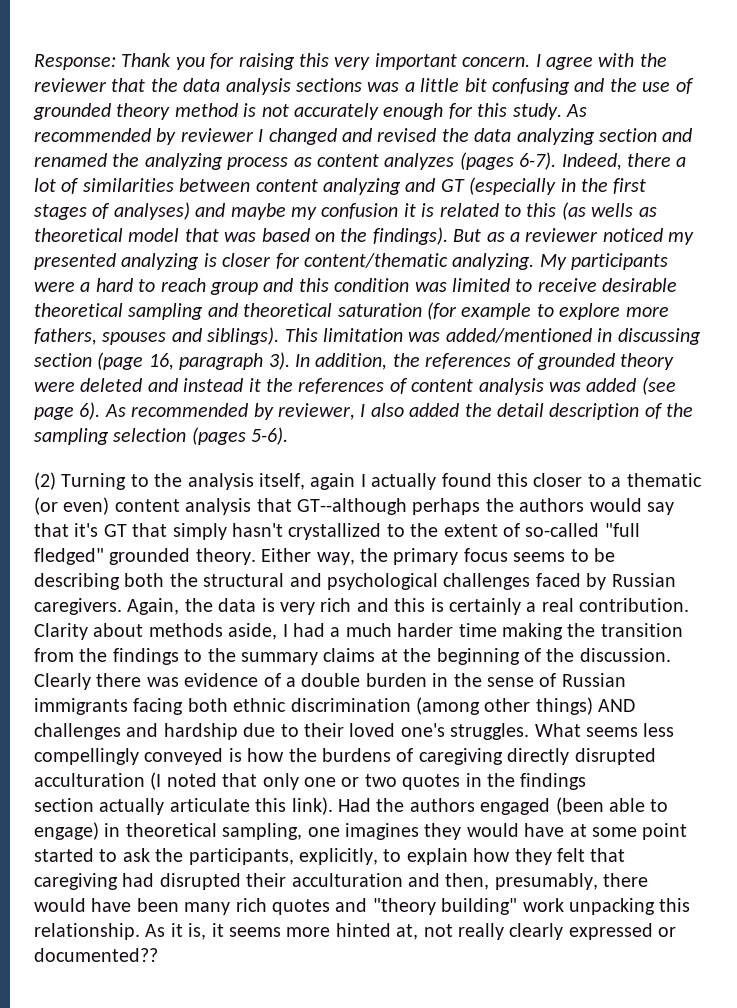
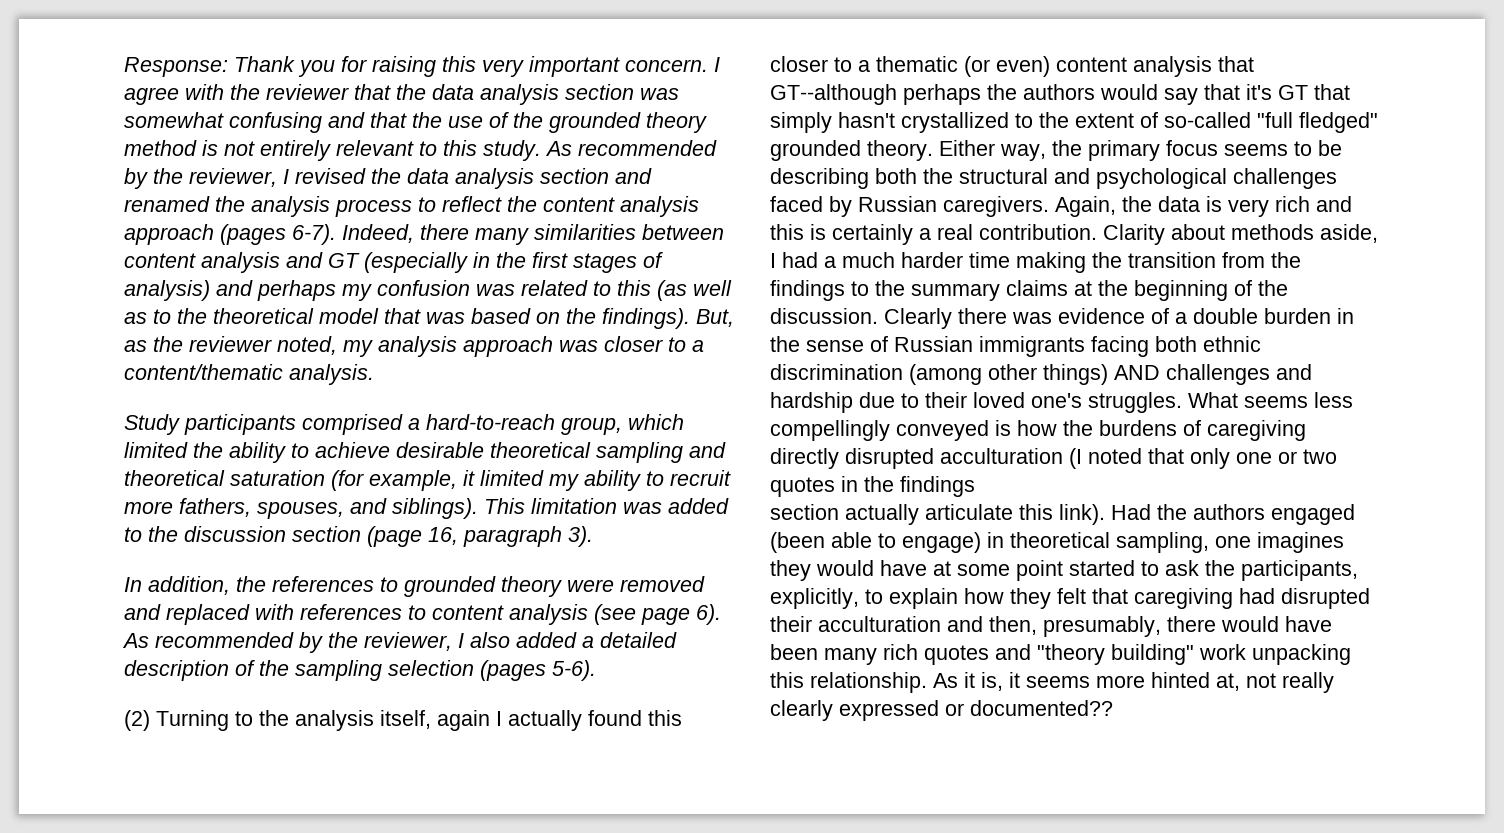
[296,78,487,92] sections was a little bit -> [565,84,679,100] [124,112,224,128] section was somewhat
(605, 85) none -> [370,112,407,128] that
(694, 86) none -> [513,112,543,128] the
[294,103,473,120] accurately enough for -> [260,140,437,161] entirely relevant to
[180,128,372,145] reviewer I changed and -> [153,168,289,187] the reviewer, I
[516,128,595,145] analyzing -> [455,168,534,189] analysis
[144,153,455,170] analyzing process as content analyzes -> [251,196,699,217] [124,224,214,245] analysis process to reflect the content analysis approach
[676,157,687,167] [34,178,80,194] a lot of -> [475,228,529,245] many
[323,178,401,195] analyzing -> [201,252,280,273] analysis
[113,202,657,220] analyses) and maybe my confusion it is related to this (as wells as -> [124,280,732,301] [124,308,207,324] analysis) and perhaps my confusion was related to this (as well as to the
[453,228,695,245] [34,253,669,270] [34,278,597,295] But as a reviewer noticed my presented analyzing is closer for content/thematic analyzing. My participants were a hard to reach group and this condition was limited to receive -> [696,309,734,327] [124,336,704,357] [124,364,374,385] [124,414,684,435] [124,442,390,463] But, as the reviewer noted, my analysis approach was closer to a content/thematic analysis. // Study participants comprised a hard-to-reach group, which limited the ability to achieve
[461,303,621,320] example to explore -> [369,470,731,491] example, it limited my ability to recruit
[102,332,167,345] spouses -> [257,502,344,519] spouses,
[445,328,701,345] added/mentioned in discussing -> [668,498,729,514] [124,526,286,542] added to the discussion
(290, 361) none -> (593, 536) //
[516,353,535,369] of -> [380,577,398,592] to
[80,378,637,395] deleted and instead it the references of content analysis was added -> [620,576,705,592] [124,604,588,625] removed and replaced with references to content analysis
(274, 411) none -> [328,632,358,648] the
[464,403,544,417] the detail -> [582,632,677,648] a detailed

